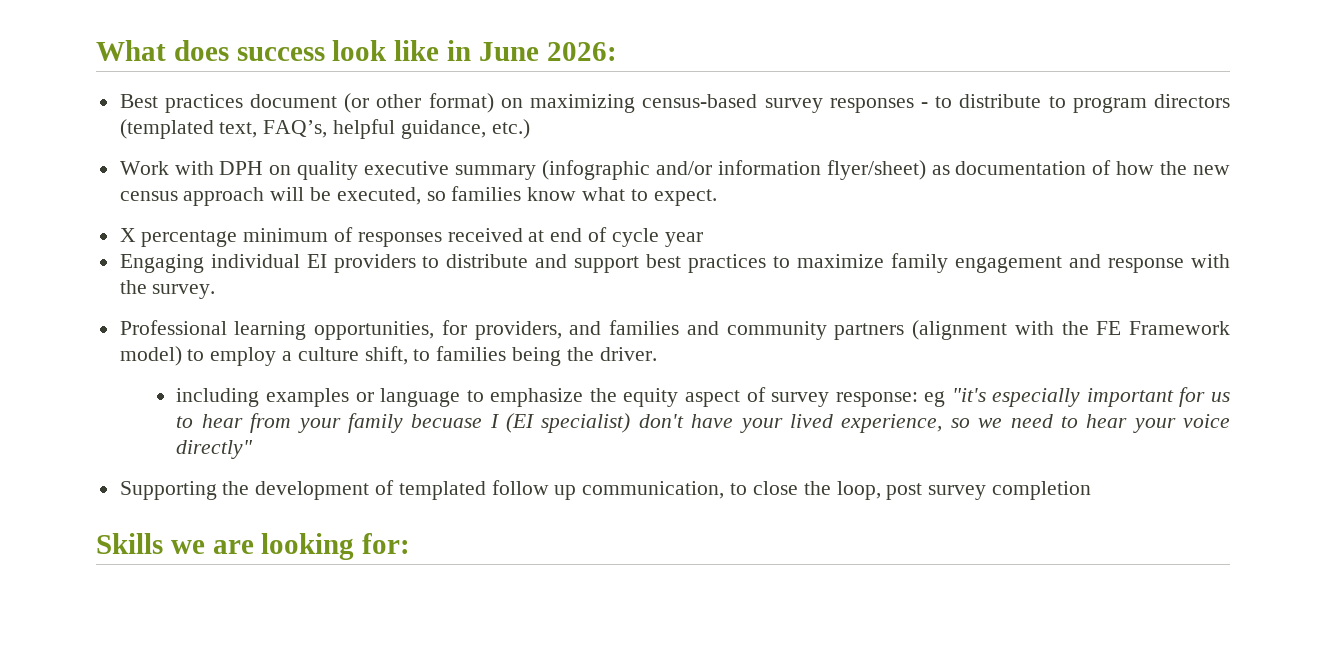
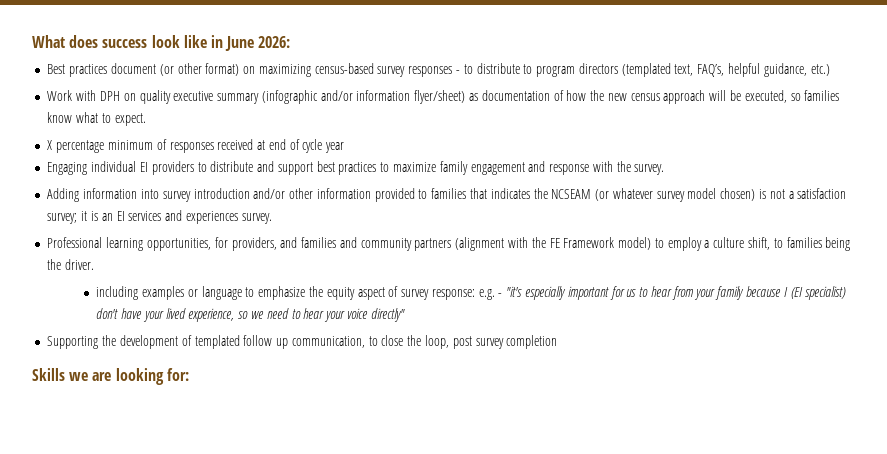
(216, 291) none -> [47,188,847,202] [47,210,272,224] // Adding information into survey introduction and/or other information provided to families that indicates the NCSEAM (or whatever survey model chosen) is not a satisfaction survey; it is an EI services and experiences survey.
[924,391,946,407] eg -> [478,289,503,300] e.g. -
[411,414,483,428] becuase -> [746,286,782,297] because

